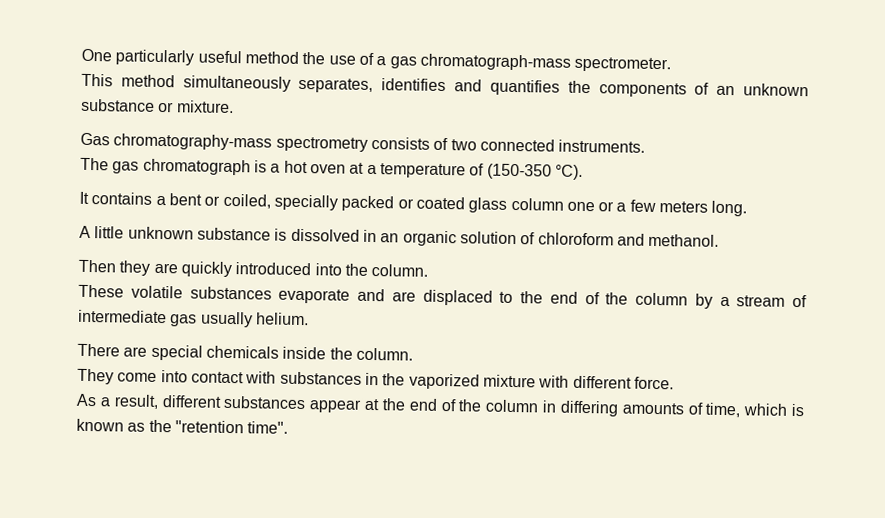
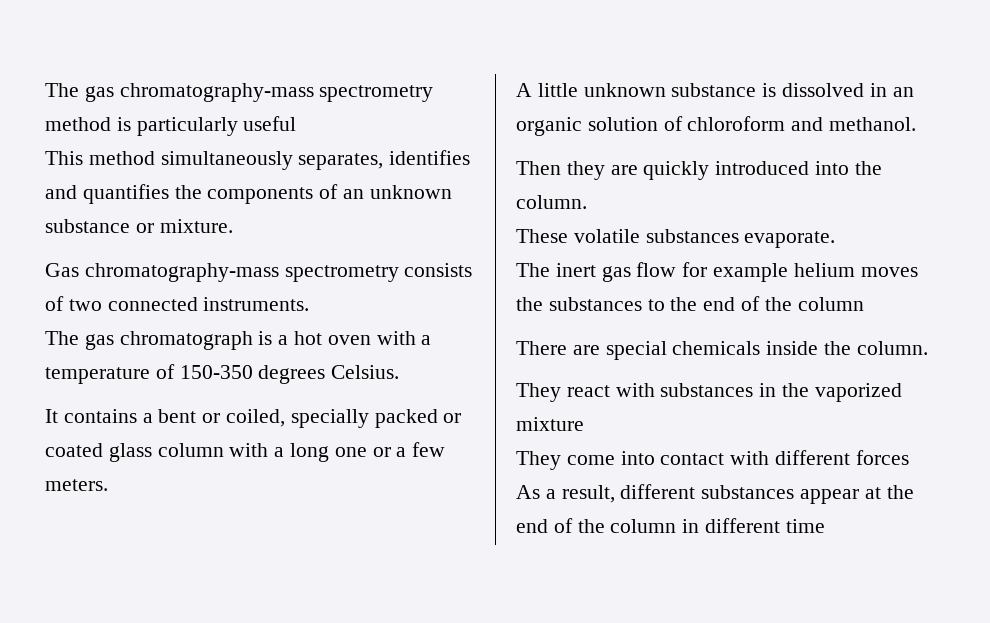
[81,48,672,73] One particularly useful method the use of a gas chromatograph-mass spectrometer. -> [45,83,434,102] [45,116,297,136] The gas chromatography-mass spectrometry method is particularly useful
[349,162,365,174] at -> [376,331,416,345] with
[486,163,583,180] (150-350 °C). -> [179,365,400,384] 150-350 degrees Celsius.
(564, 204) none -> [229,443,330,462] with a long
[659,200,748,217] meters long. -> [45,479,108,491] meters.
[278,288,493,306] evaporate and are displaced -> [744,231,836,248] [516,262,918,282] [516,297,642,311] evaporate. // The inert gas flow for example helium moves the substances
[694,293,807,309] [78,309,309,328] by a stream of intermediate gas usually helium. -> (864, 304) none
[117,370,244,384] come into contact -> [566,385,610,397] react
(536, 381) none -> [516,451,725,470] // They come into contact
[633,376,674,390] force. -> [855,450,909,465] forces
[559,400,805,418] [76,418,289,434] differing amounts of time, which is known as the "retention time". -> [705,518,825,533] different time

